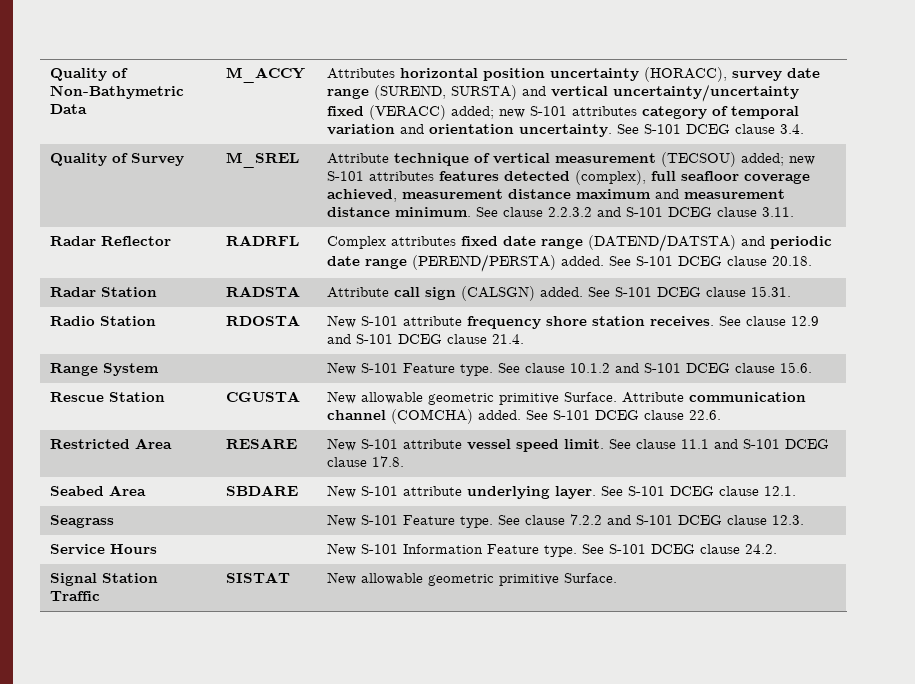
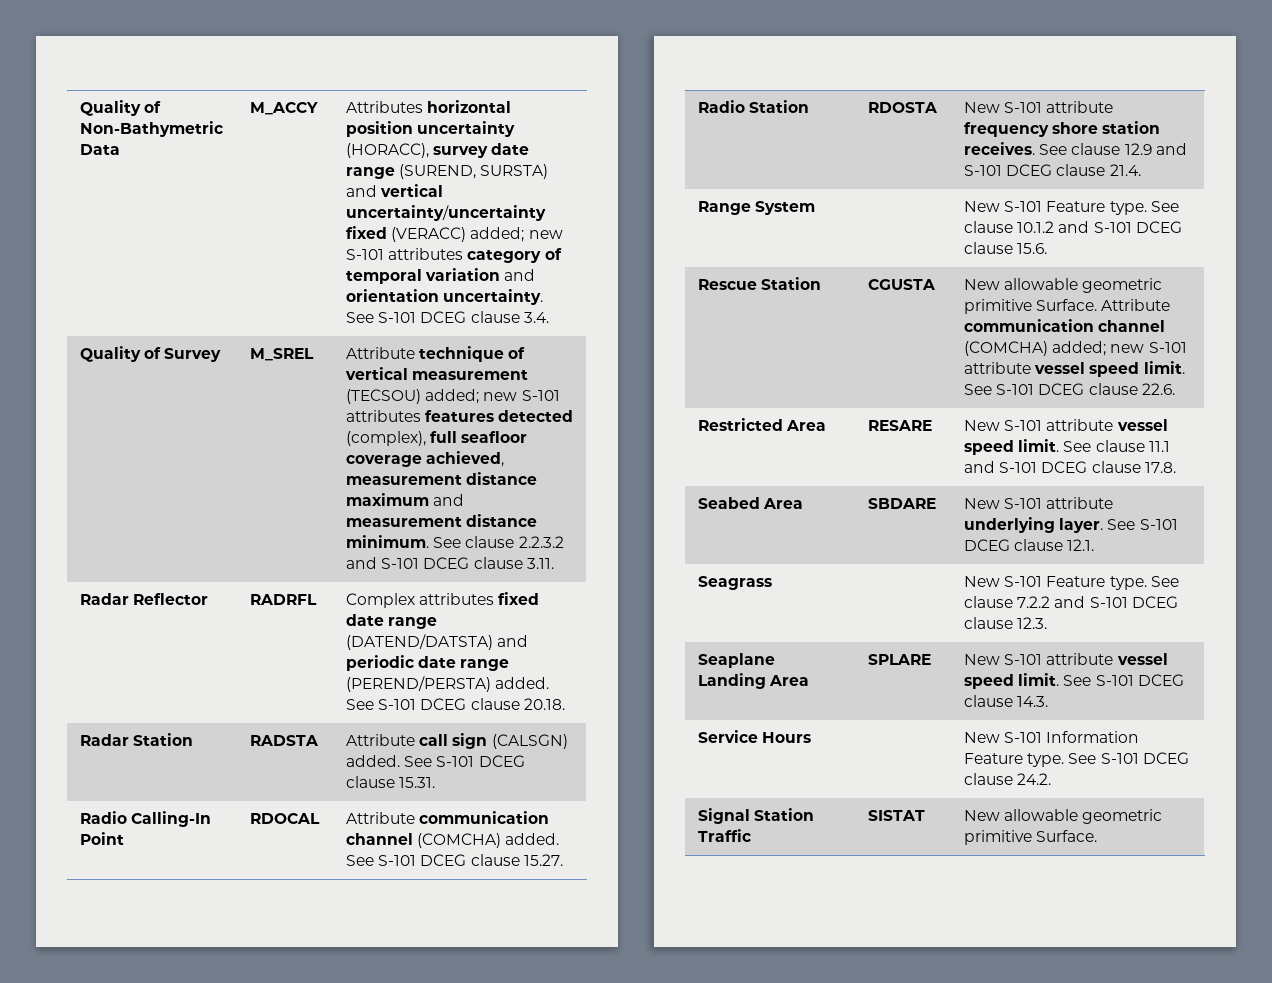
(792, 291) none -> [80,811,212,827] [80,832,125,845] [250,813,321,824] [346,811,550,824] [346,833,560,848] [346,854,563,866] // Radio Calling-In Point | RDOCAL | Attribute communication channel (COMCHA) added. See S-101 DCEG clause 15.27.
[478,410,522,420] added. -> [1052,341,1187,356] [964,361,1185,377] added; new S-101 attribute vessel speed limit.
(805, 520) none -> [698,653,776,668] [698,673,810,689] [868,654,932,665] [964,653,1168,665] [964,673,1184,689] [964,695,1049,707] // Seaplane Landing Area | SPLARE | New S-101 attribute vessel speed limit. See S-101 DCEG clause 14.3.

